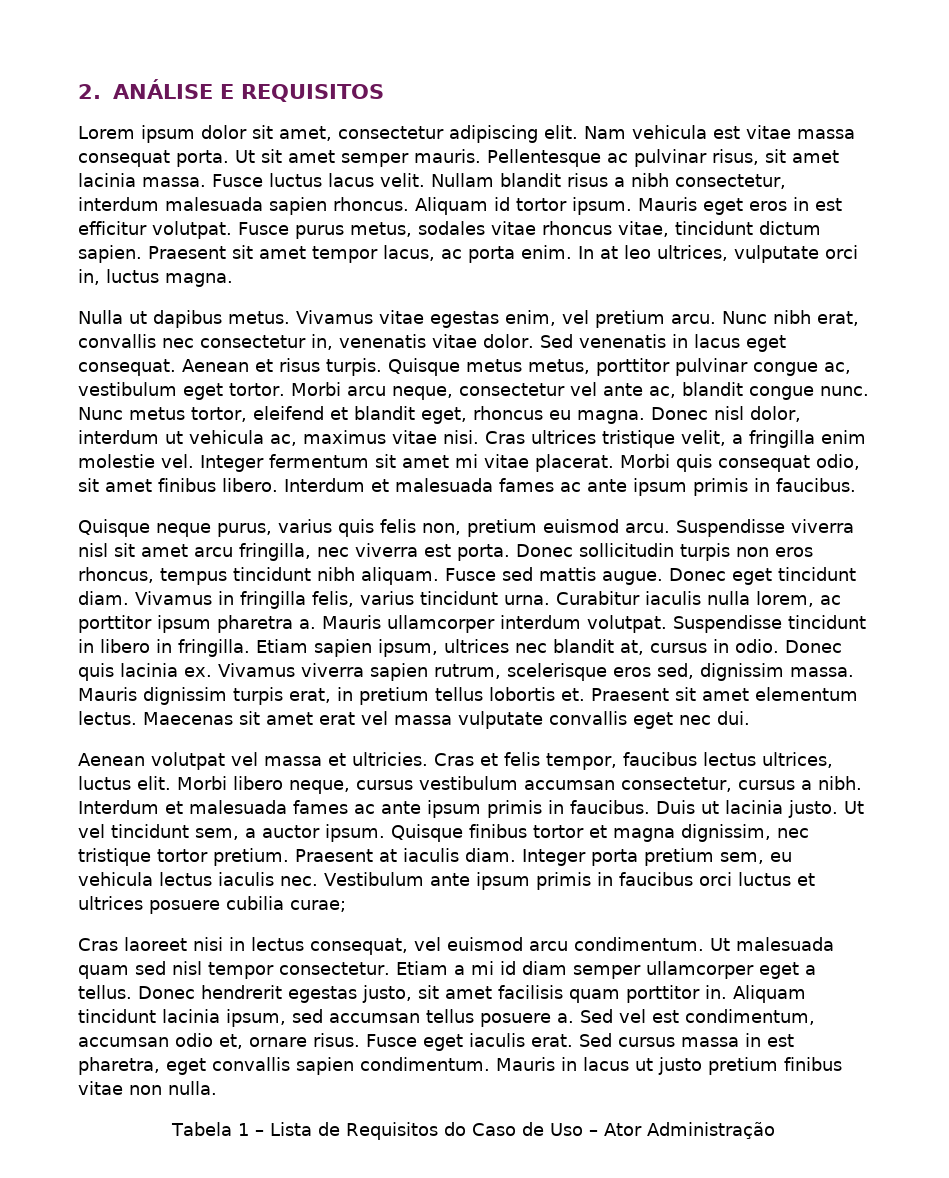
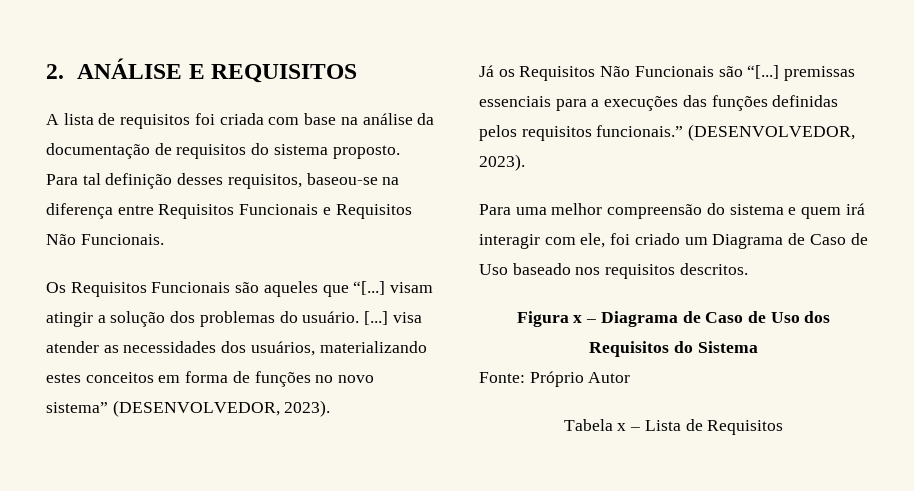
[78,125,855,143] [78,149,839,167] [78,173,786,189] [78,197,842,215] [78,221,821,239] [78,245,858,263] [78,269,233,287] [78,310,859,328] [78,334,786,352] [78,358,851,376] [78,382,869,400] [78,406,801,424] [78,430,866,448] [78,454,860,472] [78,478,856,496] [78,519,854,537] [78,543,813,561] [78,567,856,585] [78,591,841,609] [78,615,866,633] [78,639,842,657] [78,663,854,681] [78,687,858,705] [78,711,750,729] [78,752,833,770] [78,776,862,794] [78,800,864,818] [78,824,809,842] [78,848,792,866] [78,872,815,890] [78,896,346,914] [78,937,834,955] [78,961,816,979] [78,985,806,1003] [78,1009,815,1027] [78,1033,794,1051] [78,1057,842,1075] [78,1081,217,1095] Lorem ipsum dolor sit amet, consectetur adipiscing elit. Nam vehicula est vitae massa consequat porta. Ut sit amet semper mauris. Pellentesque ac pulvinar risus, sit amet lacinia massa. Fusce luctus lacus velit. Nullam blandit risus a nibh consectetur, interdum malesuada sapien rhoncus. Aliquam id tortor ipsum. Mauris eget eros in est efficitur volutpat. Fusce purus metus, sodales vitae rhoncus vitae, tincidunt dictum sapien. Praesent sit amet tempor lacus, ac porta enim. In at leo ultrices, vulputate orci in, luctus magna. // Nulla ut dapibus metus. Vivamus vitae egestas enim, vel pretium arcu. Nunc nibh erat, convallis nec consectetur in, venenatis vitae dolor. Sed venenatis in lacus eget consequat. Aenean et risus turpis. Quisque metus metus, porttitor pulvinar congue ac, vestibulum eget tortor. Morbi arcu neque, consectetur vel ante ac, blandit congue nunc. Nunc metus tortor, eleifend et blandit eget, rhoncus eu magna. Donec nisl dolor, interdum ut vehicula ac, maximus vitae nisi. Cras ultrices tristique velit, a fringilla enim molestie vel. Integer fermentum sit amet mi vitae placerat. Morbi quis consequat odio, sit amet finibus libero. Interdum et malesuada fames ac ante ipsum primis in faucibus. // Quisque neque purus, varius quis felis non, pretium euismod arcu. Suspendisse viverra nisl sit amet arcu fringilla, nec viverra est porta. Donec sollicitudin turpis non eros rhoncus, tempus tincidunt nibh aliquam. Fusce sed mattis augue. Donec eget tincidunt diam. Vivamus in fringilla felis, varius tincidunt urna. Curabitur iaculis nulla lorem, ac porttitor ipsum pharetra a. Mauris ullamcorper interdum volutpat. Suspendisse tincidunt in libero in fringilla. Etiam sapien ipsum, ultrices nec blandit at, cursus in odio. Donec quis lacinia ex. Vivamus viverra sapien rutrum, scelerisque eros sed, dignissim massa. Mauris dignissim turpis erat, in pretium tellus lobortis et. Praesent sit amet elementum lectus. Maecenas sit amet erat vel massa vulputate convallis eget nec dui. // Aenean volutpat vel massa et ultricies. Cras et felis tempor, faucibus lectus ultrices, luctus elit. Morbi libero neque, cursus vestibulum accumsan consectetur, cursus a nibh. Interdum et malesuada fames ac ante ipsum primis in faucibus. Duis ut lacinia justo. Ut vel tincidunt sem, a auctor ipsum. Quisque finibus tortor et magna dignissim, nec tristique tortor pretium. Praesent at iaculis diam. Integer porta pretium sem, eu vehicula lectus iaculis nec. Vestibulum ante ipsum primis in faucibus orci luctus et ultrices posuere cubilia curae; // Cras laoreet nisi in lectus consequat, vel euismod arcu condimentum. Ut malesuada quam sed nisl tempor consectetur. Etiam a mi id diam semper ullamcorper eget a tellus. Donec hendrerit egestas justo, sit amet facilisis quam porttitor in. Aliquam tincidunt lacinia ipsum, sed accumsan tellus posuere a. Sed vel est condimentum, accumsan odio et, ornare risus. Fusce eget iaculis erat. Sed cursus massa in est pharetra, eget convallis sapien condimentum. Mauris in lacus ut justo pretium finibus vitae non nulla. -> [46,113,435,129] [46,143,400,159] [46,173,400,189] [46,203,412,219] [46,234,164,245] [46,281,434,297] [46,311,422,327] [46,341,427,356] [46,371,375,387] [46,400,331,417] [479,65,856,81] [479,95,839,111] [479,124,856,141] [479,154,525,171] [479,203,865,219] [479,233,868,249] [479,263,748,279] [516,311,831,327] [589,341,758,357] [479,371,631,387] A lista de requisitos foi criada com base na análise da documentação de requisitos do sistema proposto. Para tal definição desses requisitos, baseou-se na diferença entre Requisitos Funcionais e Requisitos Não Funcionais. // Os Requisitos Funcionais são aqueles que “[...] visam atingir a solução dos problemas do usuário. [...] visa atender as necessidades dos usuários, materializando estes conceitos em forma de funções no novo sistema” (DESENVOLVEDOR, 2023). // Já os Requisitos Não Funcionais são “[...] premissas essenciais para a execuções das funções definidas pelos requisitos funcionais.” (DESENVOLVEDOR, 2023). // Para uma melhor compreensão do sistema e quem irá interagir com ele, foi criado um Diagrama de Caso de Uso baseado nos requisitos descritos. // Figura x – Diagrama de Caso de Uso dos Requisitos do Sistema // Fonte: Próprio Autor
[237,1123,249,1136] 1 -> [617,423,627,431] x
[443,1122,775,1139] do Caso de Uso – Ator Administração -> (784, 427) none

